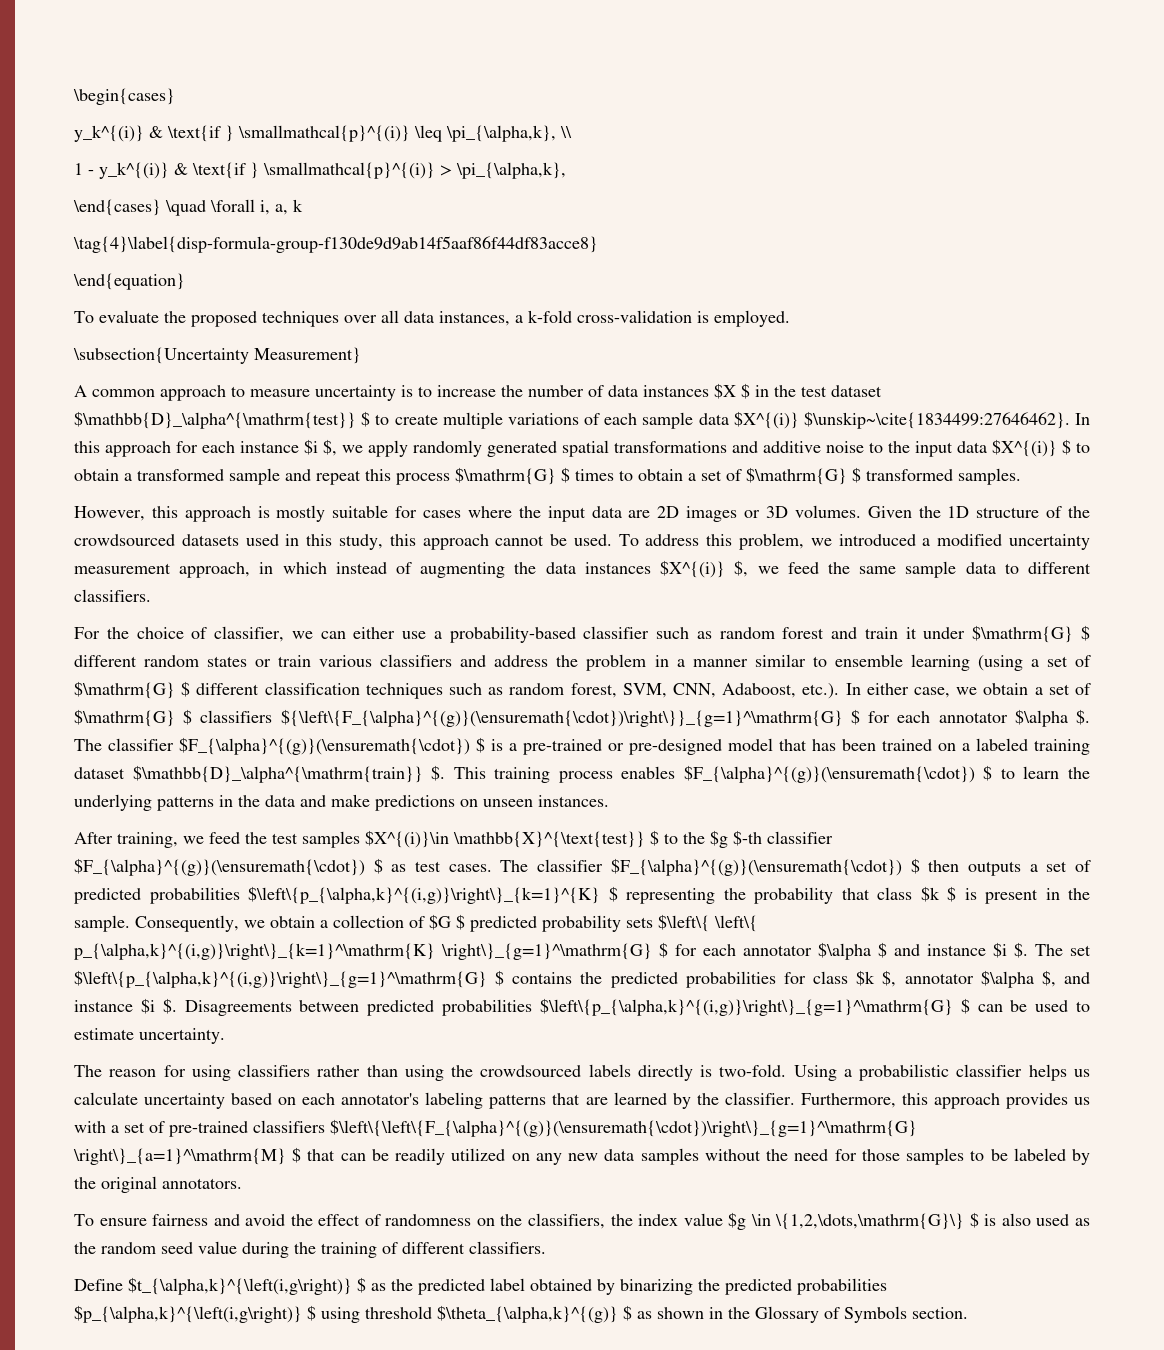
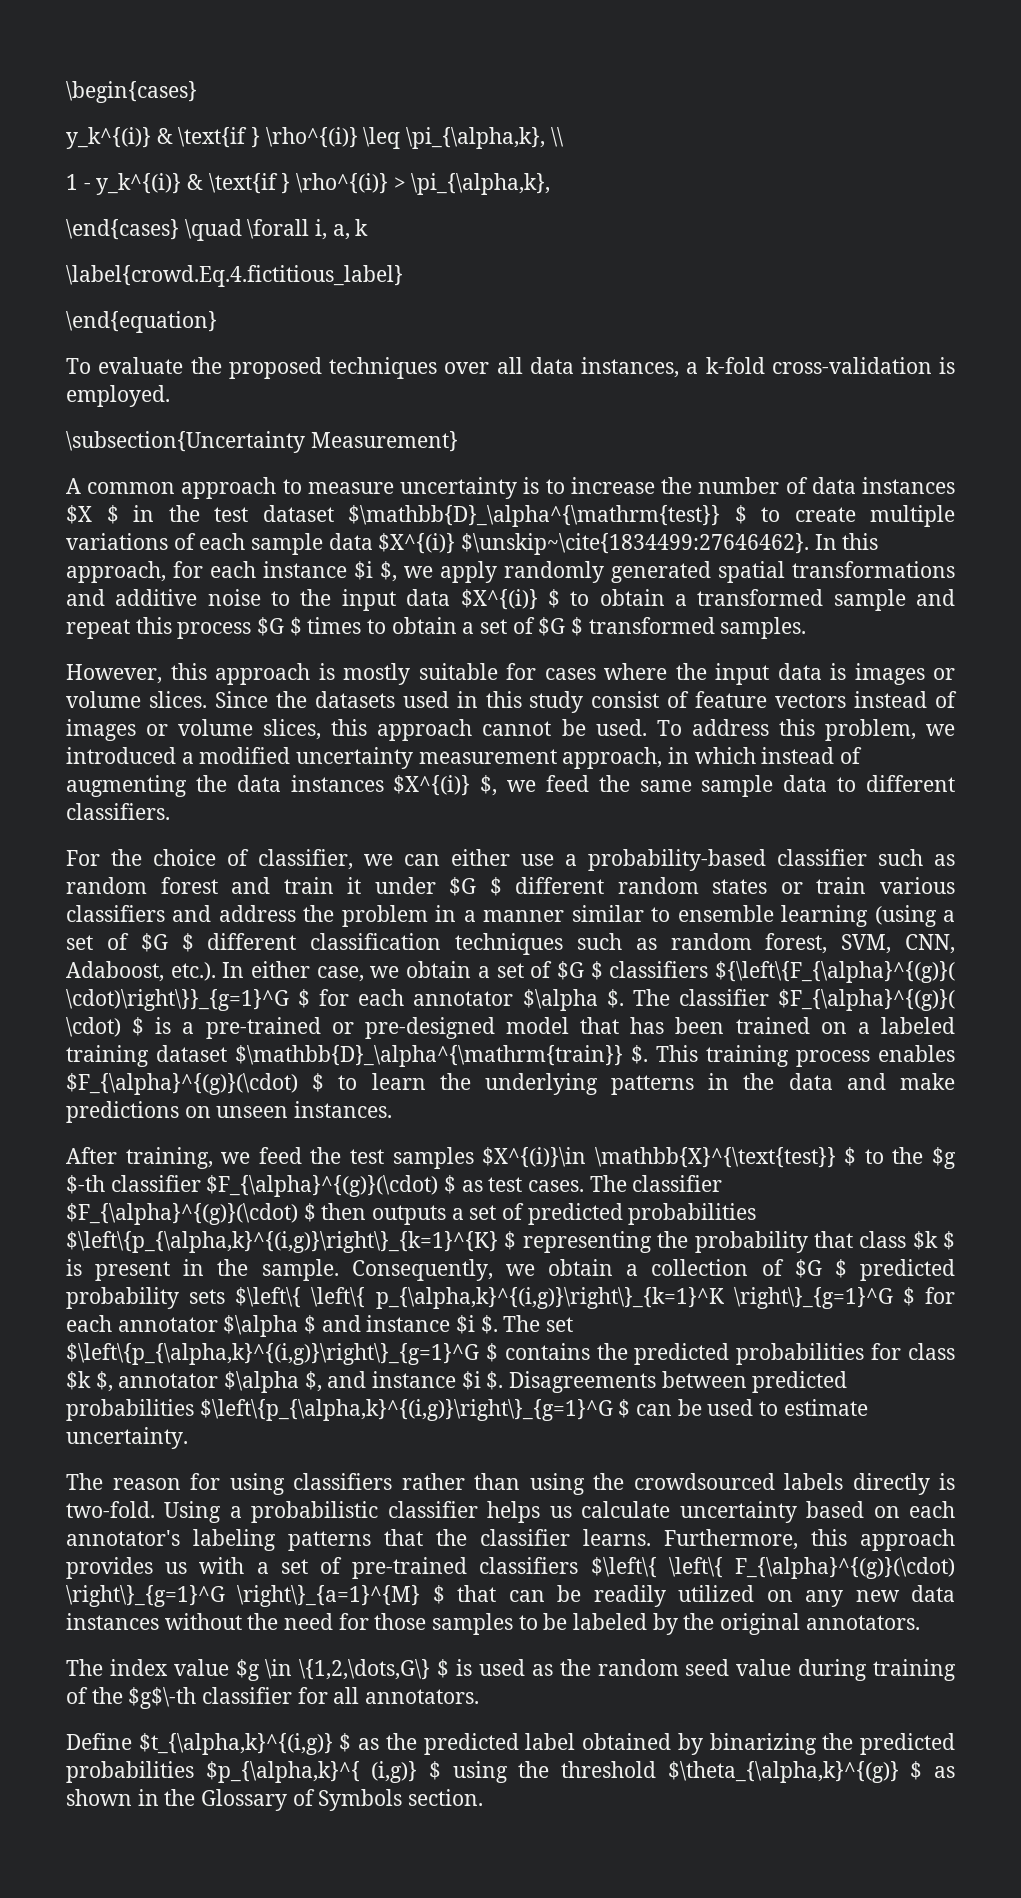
[238,125,410,142] \smallmathcal{p}^{(i)} -> [265,127,358,148] \rho^{(i)}
[263,162,435,179] \smallmathcal{p}^{(i)} -> [296,173,389,194] \rho^{(i)}
[73,236,598,253] \tag{4}\label{disp-formula-group-f130de9d9ab14f5aaf86f44df83acce8} -> [66,265,403,287] \label{crowd.Eq.4.fictitious_label}
[105,441,171,457] approach -> [66,561,166,583] approach,
[455,467,556,485] $\mathrm{G} -> [257,617,285,636] $G
[746,467,847,485] $\mathrm{G} -> [538,617,566,636] $G
[628,505,1090,522] [74,534,383,550] are 2D images or 3D volumes. Given the 1D structure of the crowdsourced datasets used in this study, -> [830,663,955,685] [66,691,958,713] [66,719,322,741] is images or volume slices. Since the datasets used in this study consist of feature vectors instead of images or volume slices,
[972,625,1074,643] $\mathrm{G} -> [449,877,477,896] $G
[74,681,175,699] $\mathrm{G} -> [140,933,168,952] $G
[74,709,175,727] $\mathrm{G} -> [556,961,584,980] $G
[280,709,843,727] ${\left\{F_{\alpha}^{(g)}(\ensuremath{\cdot})\right\}}_{g=1}^\mathrm{G} -> [715,961,955,983] [66,989,289,1011] ${\left\{F_{\alpha}^{(g)}( \cdot)\right\}}_{g=1}^G
[179,737,470,755] $F_{\alpha}^{(g)}(\ensuremath{\cdot}) -> [777,989,955,1011] [66,1017,121,1037] $F_{\alpha}^{(g)}( \cdot)
[683,765,975,783] $F_{\alpha}^{(g)}(\ensuremath{\cdot}) -> [66,1073,298,1095] $F_{\alpha}^{(g)}(\cdot)
[74,858,365,876] $F_{\alpha}^{(g)}(\ensuremath{\cdot}) -> [206,1175,439,1197] $F_{\alpha}^{(g)}(\cdot)
[610,858,902,876] $F_{\alpha}^{(g)}(\ensuremath{\cdot}) -> [66,1203,298,1225] $F_{\alpha}^{(g)}(\cdot)
[74,943,652,960] p_{\alpha,k}^{(i,g)}\right\}_{k=1}^\mathrm{K} \right\}_{g=1}^\mathrm{G} -> [375,1287,893,1309] p_{\alpha,k}^{(i,g)}\right\}_{k=1}^K \right\}_{g=1}^G
[74,970,487,988] $\left\{p_{\alpha,k}^{(i,g)}\right\}_{g=1}^\mathrm{G} -> [66,1343,479,1365] $\left\{p_{\alpha,k}^{(i,g)}\right\}_{g=1}^G
[539,998,953,1016] $\left\{p_{\alpha,k}^{(i,g)}\right\}_{g=1}^\mathrm{G} -> [199,1399,613,1421] $\left\{p_{\alpha,k}^{(i,g)}\right\}_{g=1}^G
[585,1092,795,1109] are learned by the classifier. -> [436,1529,651,1546] the classifier learns.
[330,1119,917,1137] [73,1148,286,1165] $\left\{\left\{F_{\alpha}^{(g)}(\ensuremath{\cdot})\right\}_{g=1}^\mathrm{G} \right\}_{a=1}^\mathrm{M} -> [590,1557,955,1579] [66,1585,421,1607] $\left\{ \left\{ F_{\alpha}^{(g)}(\cdot) \right\}_{g=1}^G \right\}_{a=1}^{M}
[640,1148,699,1165] samples -> [66,1613,159,1630] instances
[74,1213,633,1229] To ensure fairness and avoid the effect of randomness on the classifiers, the -> [66,1659,103,1676] The
[775,1212,1031,1230] \{1,2,\dots,\mathrm{G}\} $ is also -> [299,1659,473,1680] \{1,2,\dots,G\} $ is
[294,1242,316,1254] the -> (868, 1670) none
[402,1241,546,1254] different classifiers. -> [91,1687,480,1709] the $g$\-th classifier for all annotators.
[128,1277,352,1295] $t_{\alpha,k}^{\left(i,g\right)} -> [138,1733,333,1755] $t_{\alpha,k}^{(i,g)}
[74,1305,302,1323] $p_{\alpha,k}^{\left(i,g\right)} -> [205,1761,418,1783] $p_{\alpha,k}^{ (i,g)}
(360, 1315) none -> [518,1761,550,1778] the

